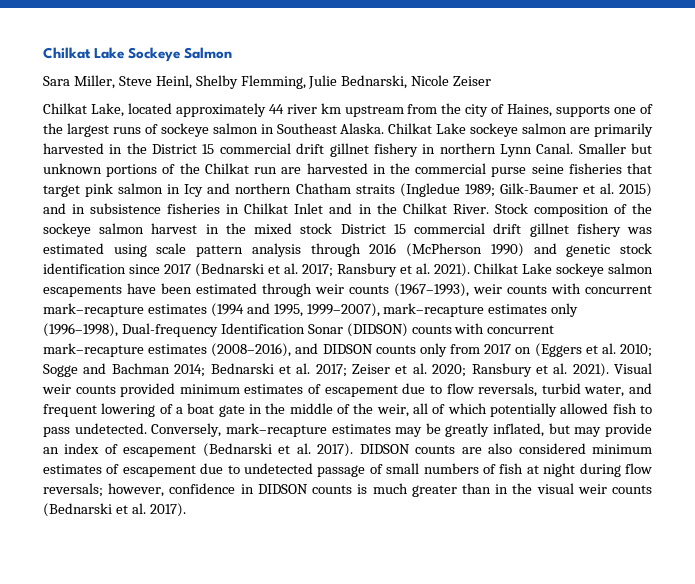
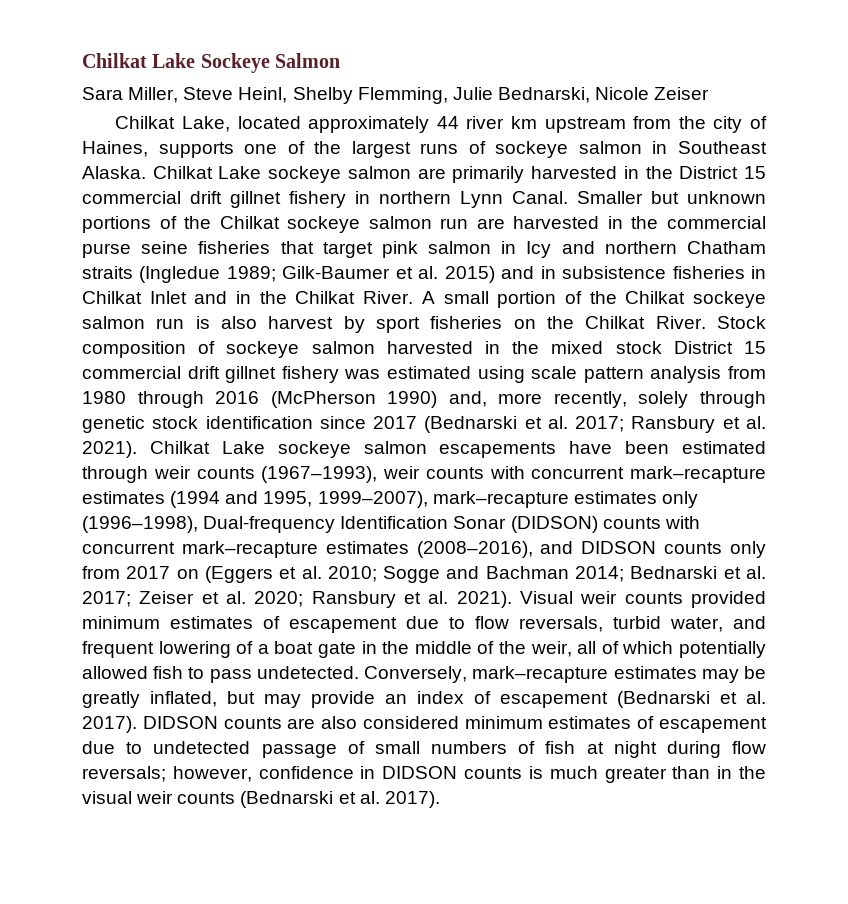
(249, 168) none -> [287,216,432,233] sockeye salmon
(489, 209) none -> [421,291,766,308] [82,316,706,333] A small portion of the Chilkat sockeye salmon run is also harvest by sport fisheries on the Chilkat River.
[632,203,652,214] [43,223,198,237] the sockeye salmon harvest -> [226,341,473,358] sockeye salmon harvested
(301, 250) none -> [728,366,767,379] [82,391,126,404] from 1980
[533,243,557,254] and -> [448,391,766,408] and, more recently, solely through

